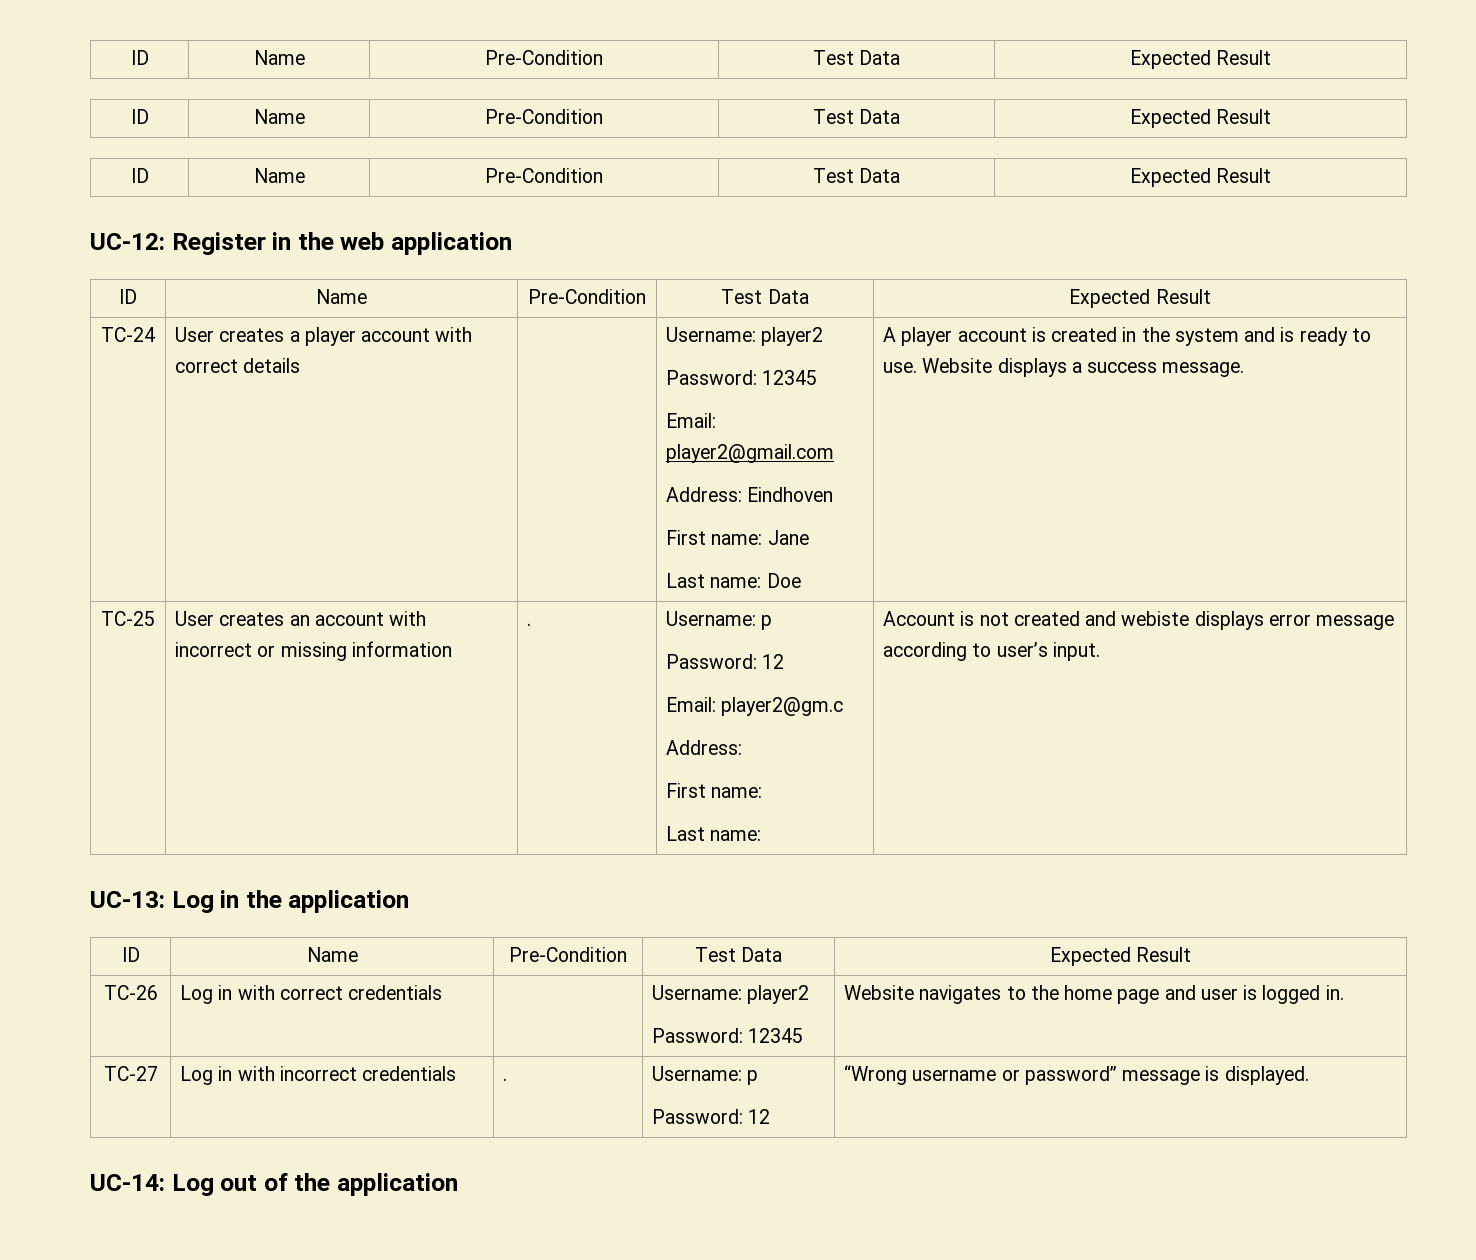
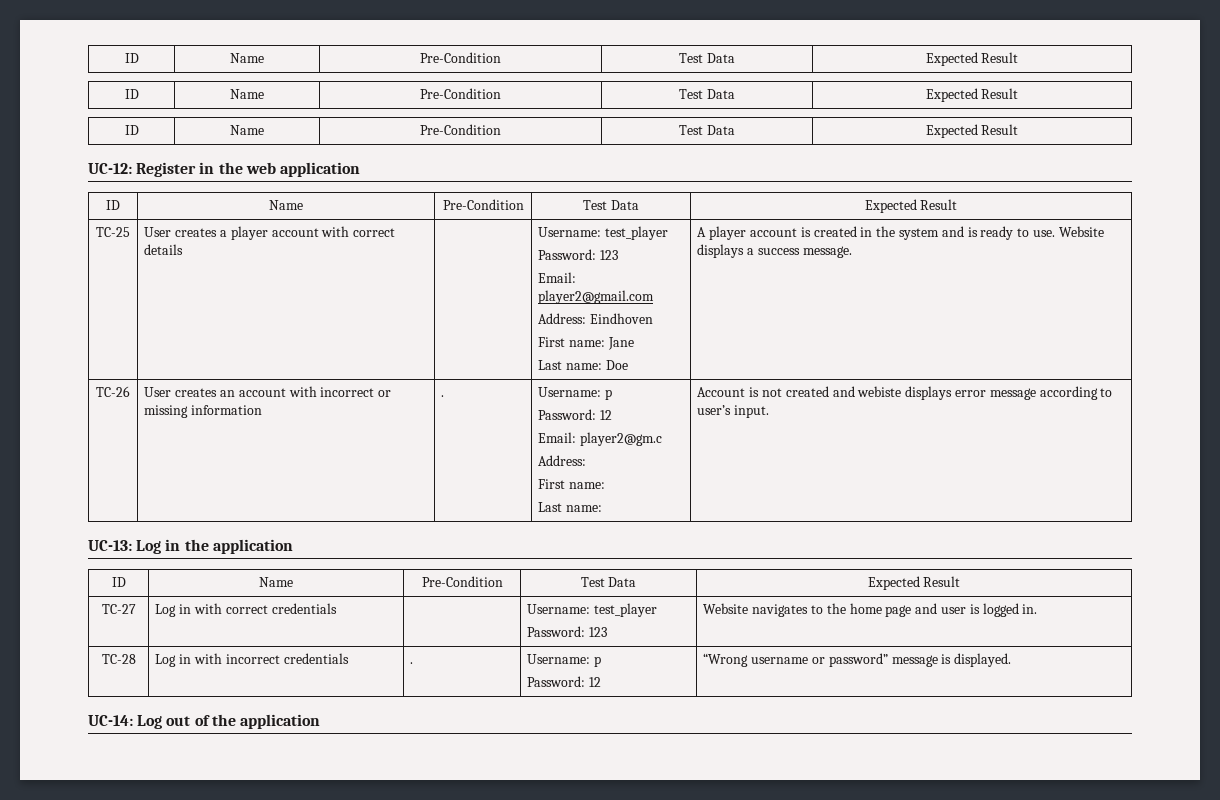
[101,327,155,342] TC-24 -> [96,227,130,237] TC-25
[761,327,824,346] [666,370,818,385] player2 // Password: 12345 -> [605,226,669,240] [538,249,619,260] test_player // Password: 123
[101,611,155,626] TC-25 -> [96,386,130,397] TC-26
[103,985,158,1000] TC-26 -> [101,604,136,614] TC-27
[747,985,810,1004] [652,1028,804,1043] player2 // Password: 12345 -> [594,603,658,617] [527,626,608,637] test_player // Password: 123
[103,1066,158,1081] TC-27 -> [101,654,136,664] TC-28

